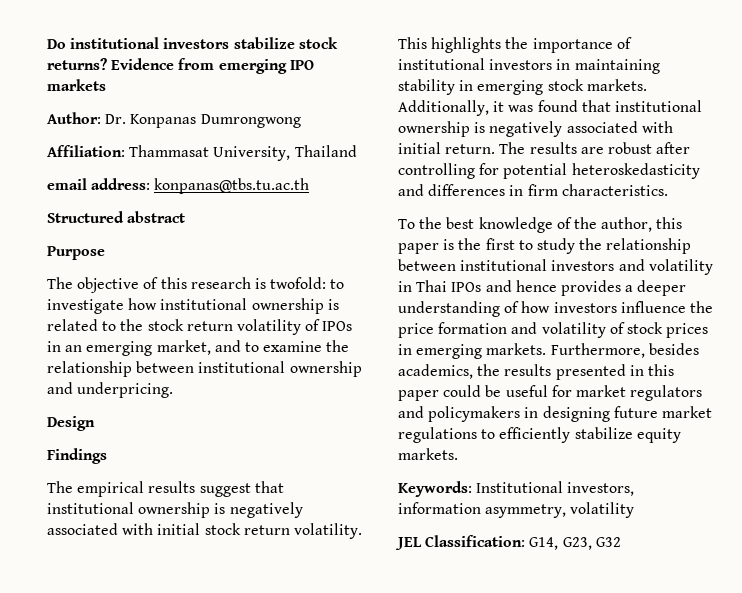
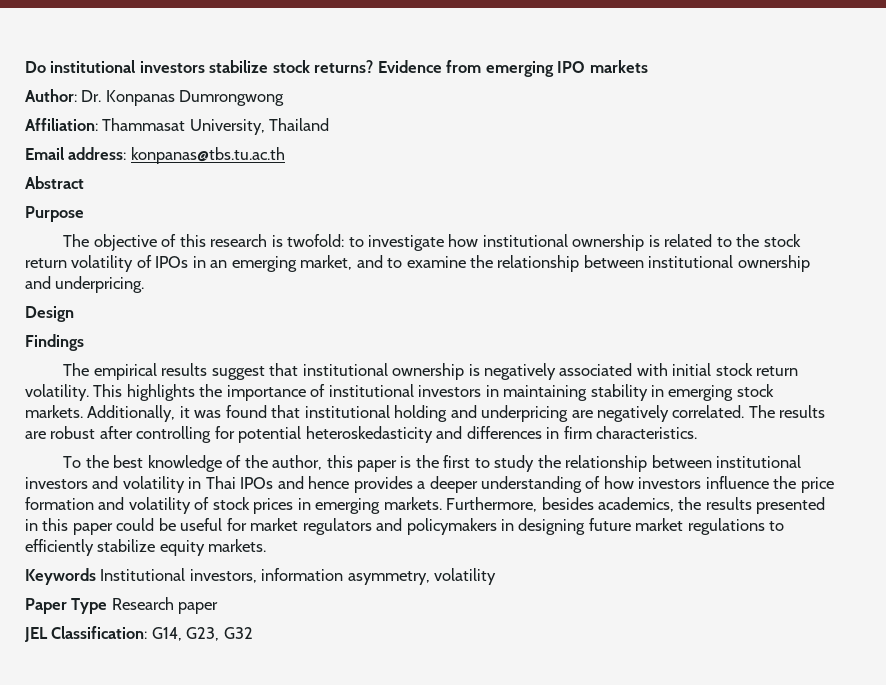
[47,178,87,190] email -> [25,147,64,160] Email
[47,211,186,223] Structured abstract -> [25,176,84,189] Abstract
[398,121,673,137] [398,142,496,154] ownership is negatively associated with initial return. -> [394,405,745,422] holding and underpricing are negatively correlated.
[398,481,472,497] Keywords: -> [25,568,96,585] Keywords
(635, 510) none -> [25,597,219,614] // Paper Type Research paper

